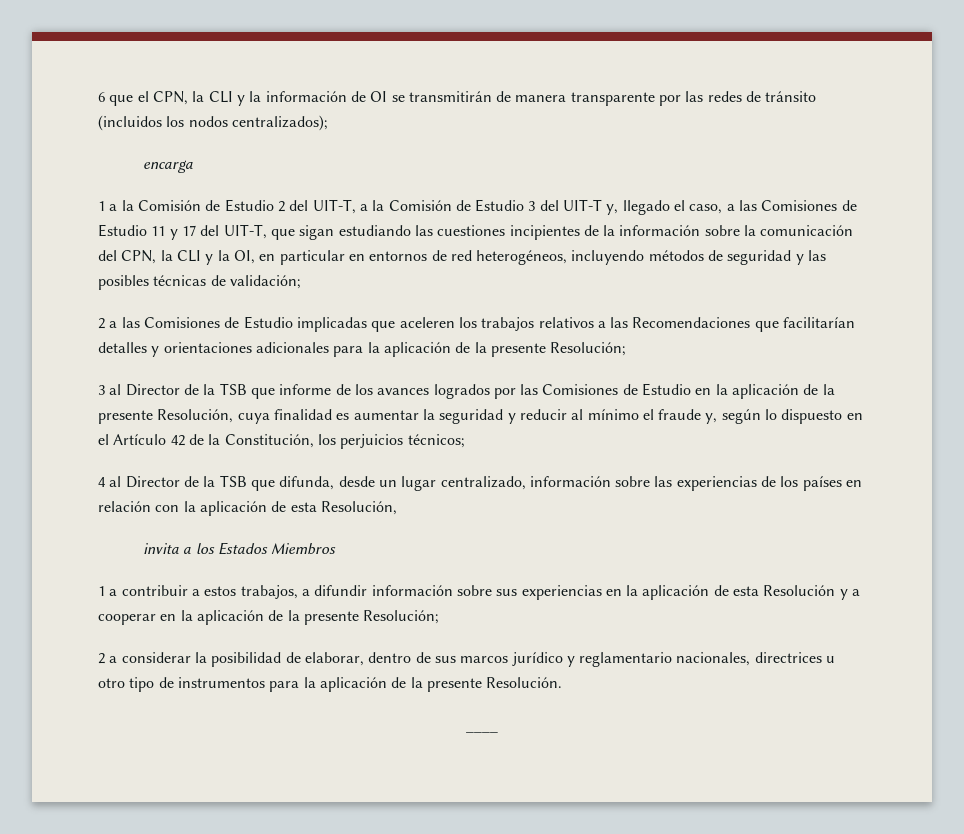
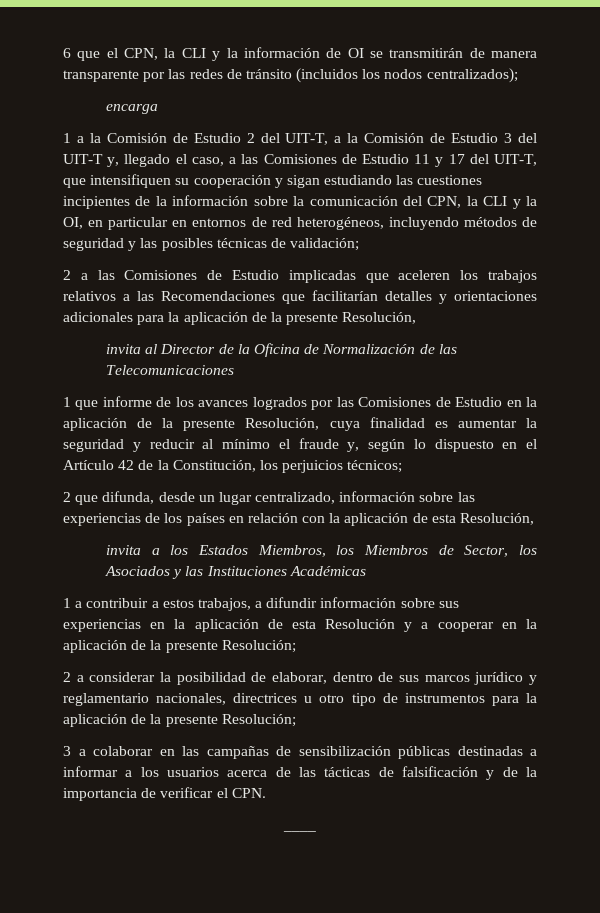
(295, 234) none -> [90,174,283,188] intensifiquen su cooperación y
[550,342,627,356] [98,383,247,396] Resolución; // 3 al Director de la TSB -> [342,312,417,324] [106,343,457,357] [106,365,235,375] [63,397,71,407] Resolución, // invita al Director de la Oficina de Normalización de las Telecomunicaciones // 1
[98,475,247,488] 4 al Director de la TSB -> [63,492,71,502] 2
(269, 548) none -> [257,545,355,557] Miembros, los
(337, 549) none -> [438,545,537,557] [105,566,366,579] de Sector, los Asociados y las Instituciones Académicas
[486,677,563,688] Resolución. -> [221,714,296,727] [63,746,537,759] [63,766,537,780] [63,787,266,801] Resolución; // 3 a colaborar en las campañas de sensibilización públicas destinadas a informar a los usuarios acerca de las tácticas de falsificación y de la importancia de verificar el CPN.

